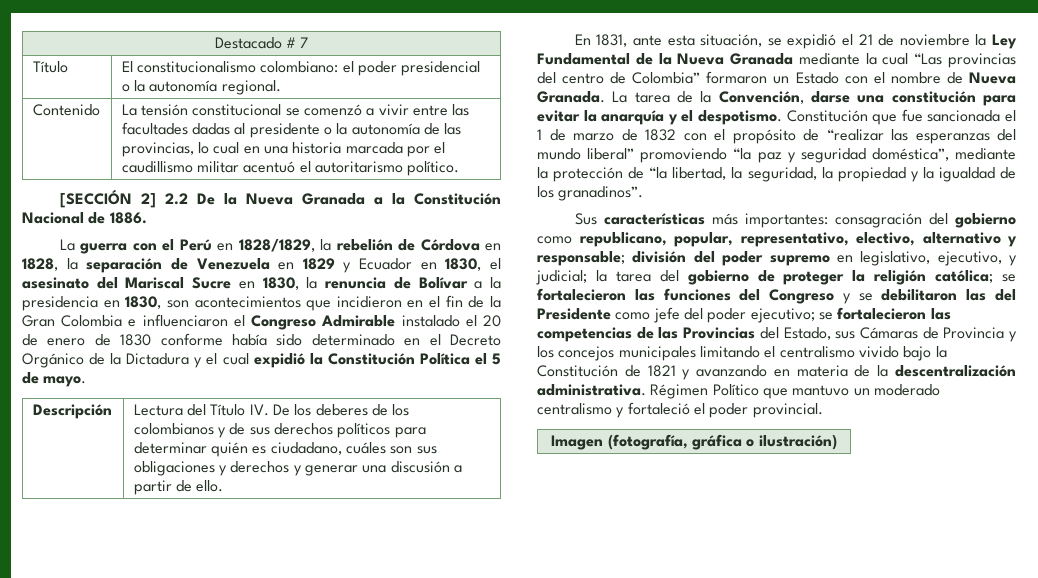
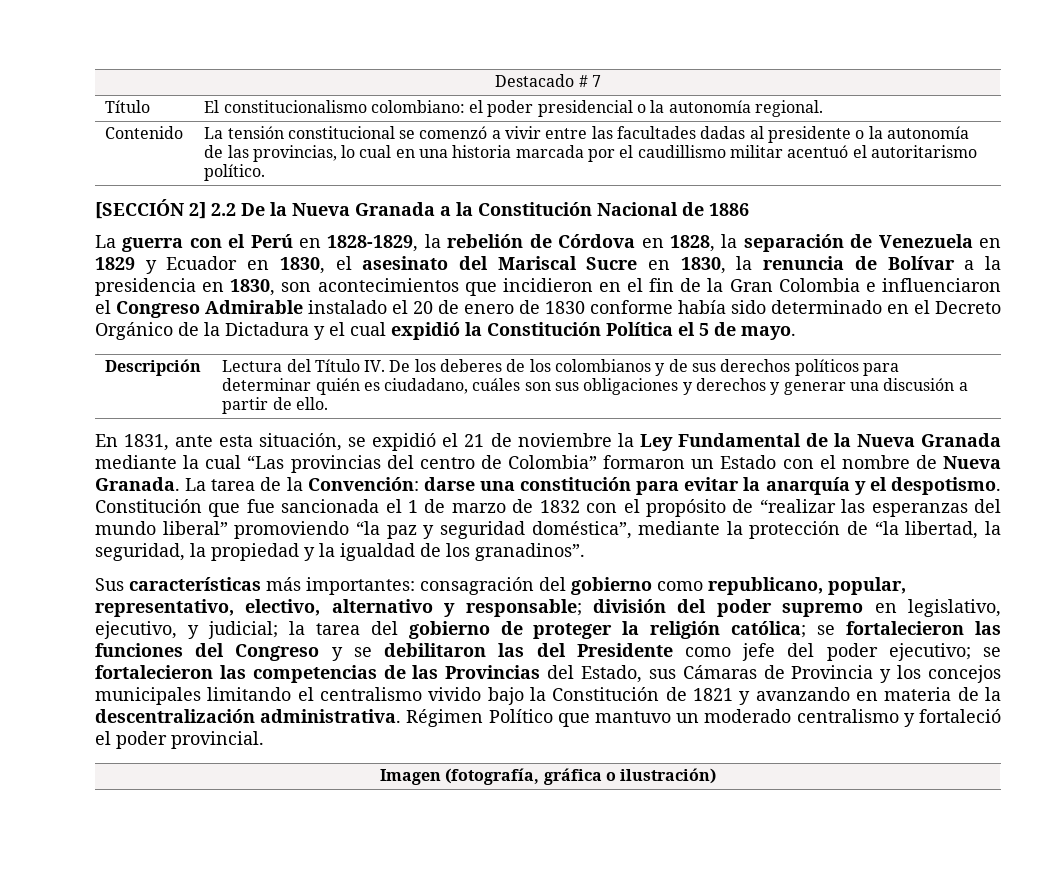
[109,212,147,224] 1886. -> [709,203,749,216] 1886
[238,239,315,252] 1828/1829, -> [327,235,419,252] 1828-1829,
[718,91,804,104] Convención, -> [307,477,419,491] Convención:

